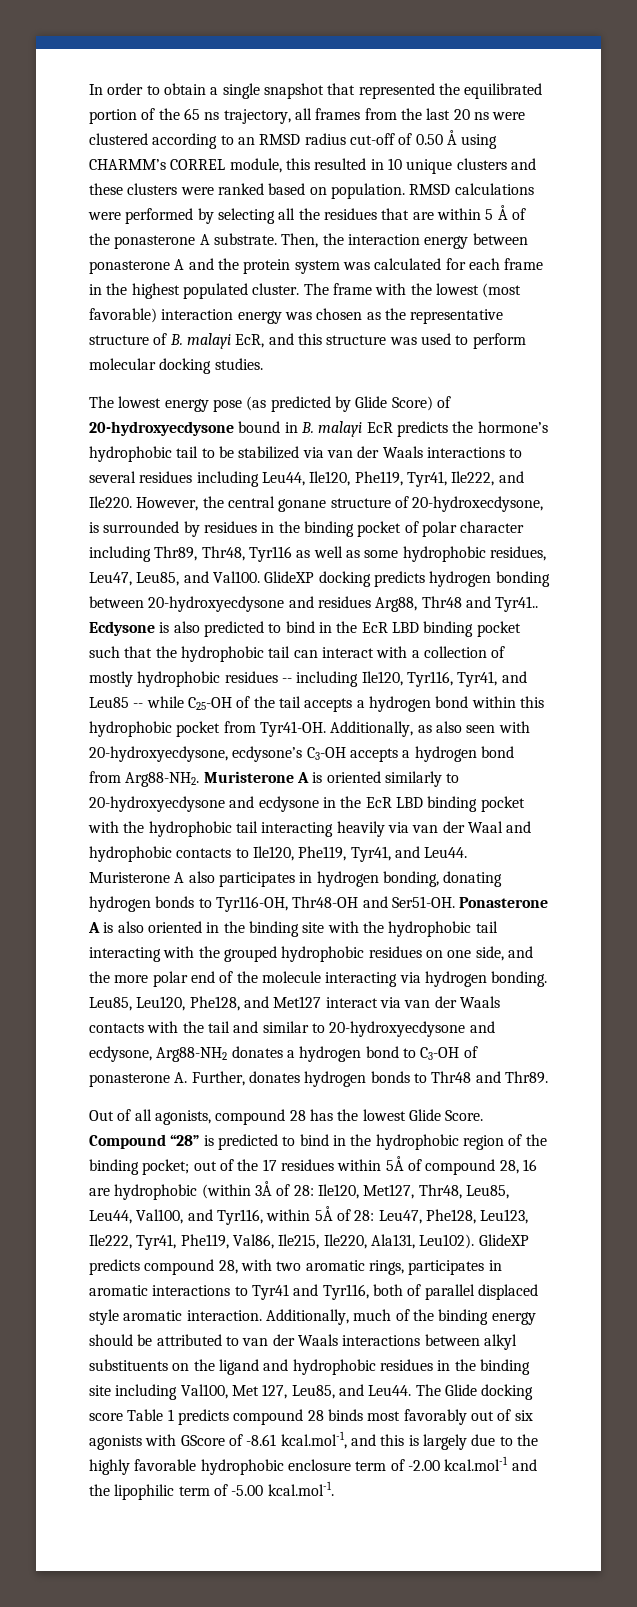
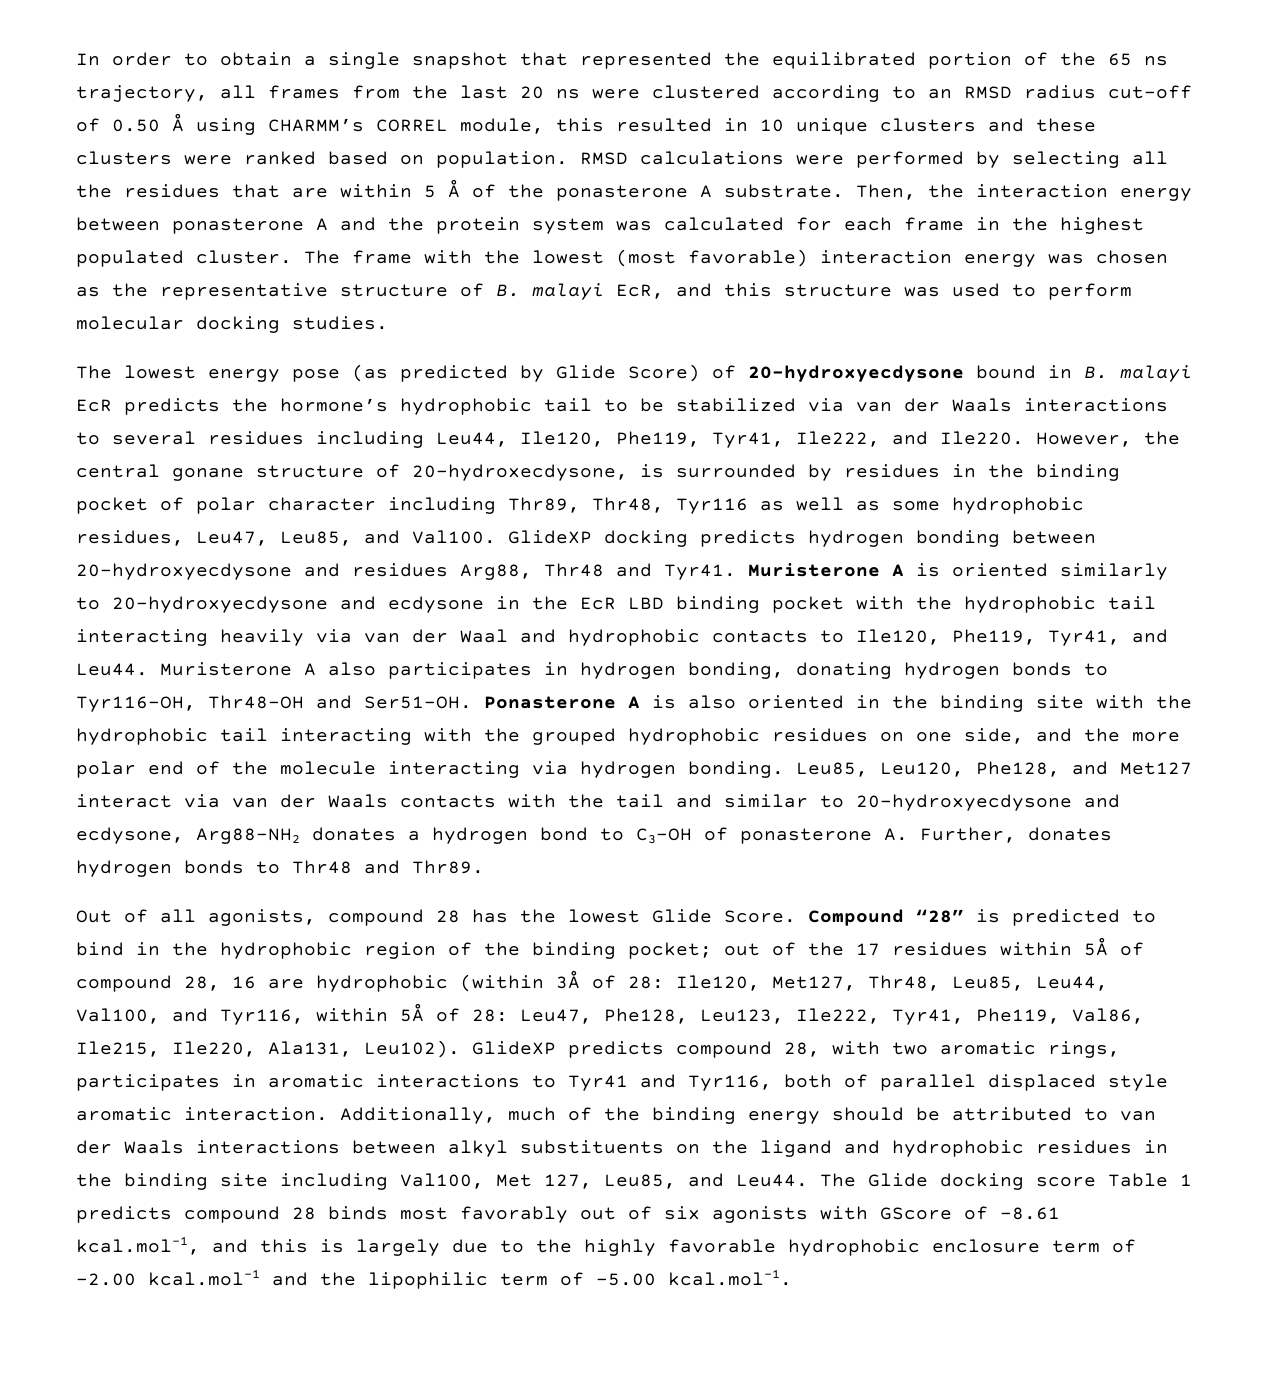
[495,596,539,612] [89,621,521,637] [89,646,506,662] [89,671,527,687] [89,696,544,712] [89,721,530,737] [89,746,514,762] [89,771,200,787] Tyr41.. Ecdysone is also predicted to bind in the EcR LBD binding pocket such that the hydrophobic tail can interact with a collection of mostly hydrophobic residues -- including Ile120, Tyr116, Tyr41, and Leu85 -- while C25-OH of the tail accepts a hydrogen bond within this hydrophobic pocket from Tyr41-OH. Additionally, as also seen with 20-hydroxyecdysone, ecdysone’s C3-OH accepts a hydrogen bond from Arg88-NH2. -> [664,564,736,580] Tyr41.

